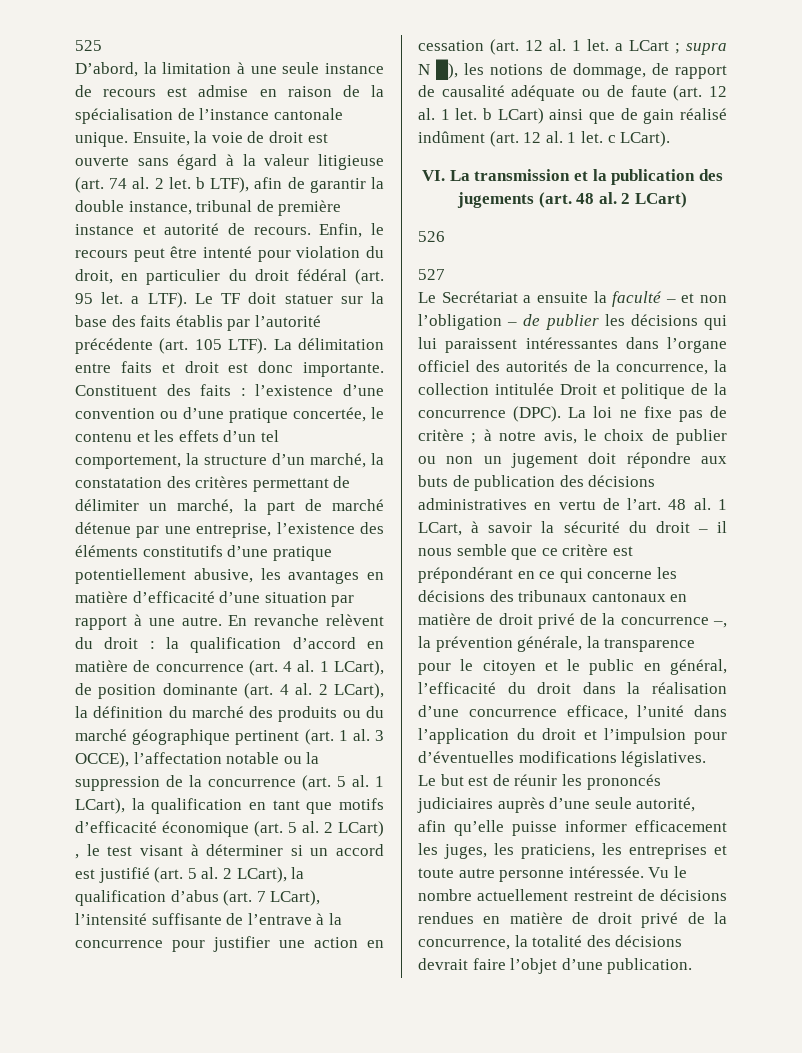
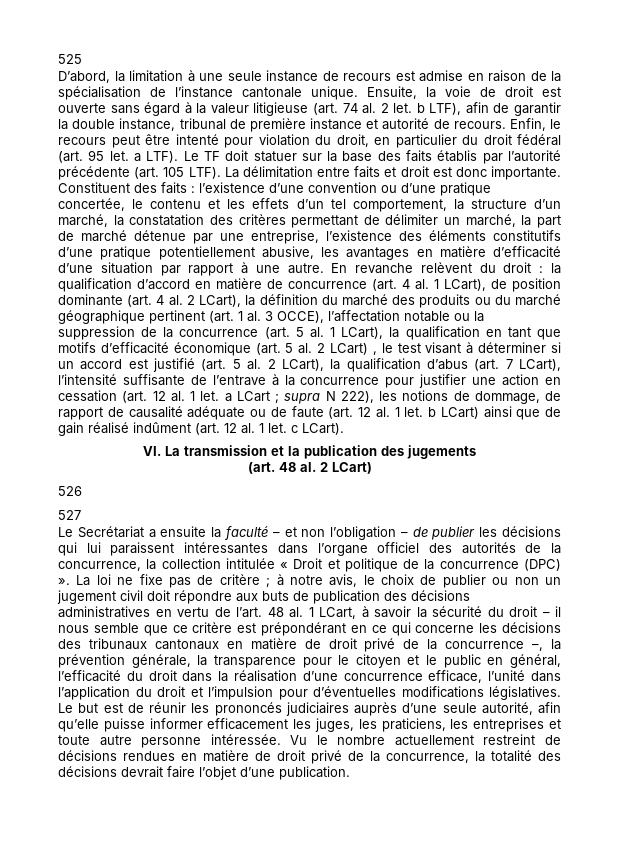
[436,59,459,80] █), -> [340,391,374,403] 222),
(535, 200) none -> (476, 452) //
(554, 389) none -> [280,562,289,569] «
[513,406,562,422] (DPC). -> [523,559,561,571] [58,578,70,585] (DPC) ».
(578, 460) none -> [120,590,143,601] civil

